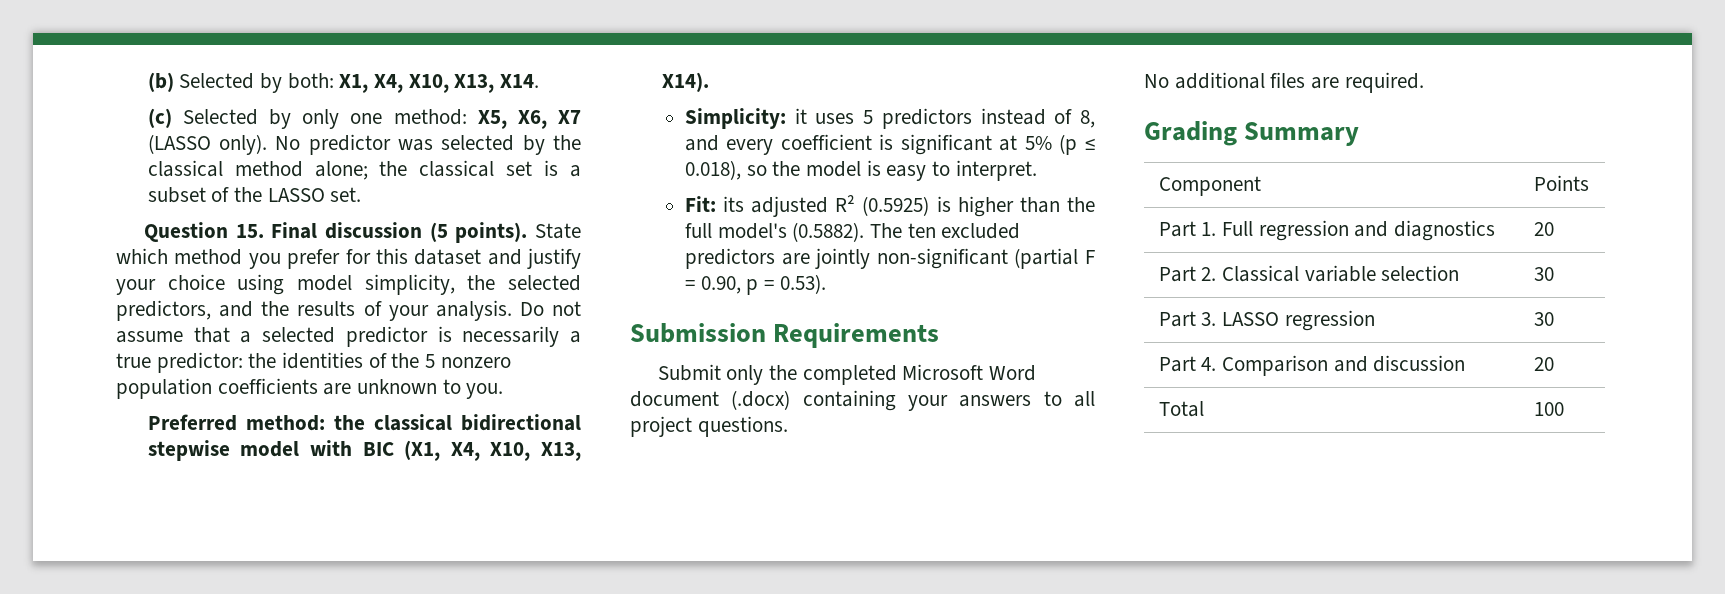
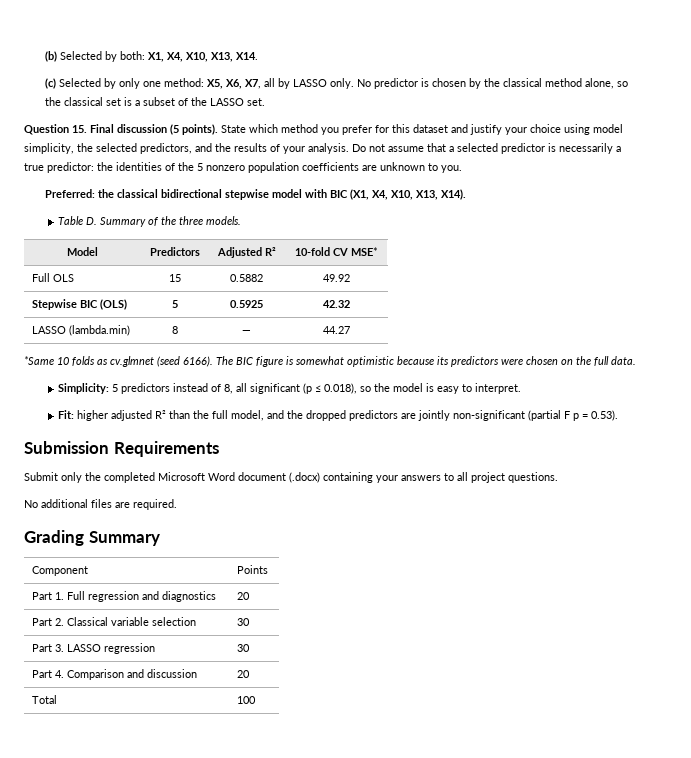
[557,110,581,124] [147,134,515,155] X7 (LASSO only). No predictor was selected -> [245,78,467,89] X7, all by LASSO only. No predictor is chosen
[314,161,368,180] alone; -> [585,78,629,89] alone, so
[147,414,325,431] Preferred method: -> [45,189,96,198] Preferred:
(709, 82) none -> [57,216,241,227] [67,247,98,256] [149,247,200,256] [216,247,276,258] [294,247,378,256] [32,273,75,282] [168,274,181,282] [230,274,263,282] [322,274,350,282] [32,299,128,310] [171,300,178,308] [230,300,263,308] [322,300,350,308] [32,325,131,336] [171,326,178,334] [242,330,251,334] [322,326,350,334] [24,356,636,367] // Table D. Summary of the three models. // Model | Predictors | Adjusted R² | 10-fold CV MSE* // Full OLS | 15 | 0.5882 | 49.92 // Stepwise BIC (OLS) | 5 | 0.5925 | 42.32 // LASSO (lambda.min) | 8 | — | 44.27 // *Same 10 folds as cv.glmnet (seed 6166). The BIC figure is somewhat optimistic because its predictors were chosen on the full data.
[794,108,855,124] it uses -> (109, 388) none
[684,134,1052,155] and every coefficient is significant at 5% -> [235,383,300,394] all significant
[723,196,745,212] its -> [76,410,108,421] higher
[862,196,1095,217] [684,222,1021,242] (0.5925) is higher than the full model's (0.5882). The ten excluded -> [168,410,346,421] than the full model, and the dropped
[684,276,741,294] = 0.90, -> (570, 415) none

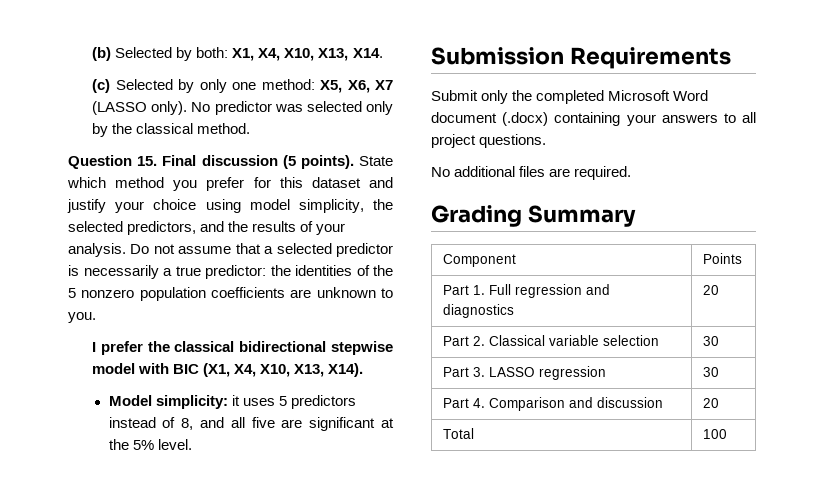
[245,78,629,89] [45,97,266,106] X7, all by LASSO only. No predictor is chosen by the classical method alone, so the classical set is a subset of the LASSO set. -> [375,80,393,90] [92,101,393,115] [92,123,251,137] X7 (LASSO only). No predictor was selected only by the classical method.
[45,189,96,198] Preferred: -> [92,341,143,355] I prefer
[57,216,241,227] [67,247,98,256] [149,247,200,256] [216,247,276,258] [294,247,378,256] [32,273,75,282] [168,274,181,282] [230,274,263,282] [322,274,350,282] [32,299,128,310] [171,300,178,308] [230,300,263,308] [322,300,350,308] [32,325,131,336] [171,326,178,334] [242,330,251,334] [322,326,350,334] [24,356,636,367] [57,383,109,394] Table D. Summary of the three models. // Model | Predictors | Adjusted R² | 10-fold CV MSE* // Full OLS | 15 | 0.5882 | 49.92 // Stepwise BIC (OLS) | 5 | 0.5925 | 42.32 // LASSO (lambda.min) | 8 | — | 44.27 // *Same 10 folds as cv.glmnet (seed 6166). The BIC figure is somewhat optimistic because its predictors were chosen on the full data. // Simplicity: -> [108,395,275,409] Model simplicity: it uses
[235,383,521,394] [57,410,618,421] all significant (p ≤ 0.018), so the model is easy to interpret. // Fit: higher adjusted R² than the full model, and the dropped predictors are jointly non-significant (partial F p = 0.53). -> [200,417,394,431] [108,439,192,450] and all five are significant at the 5% level.

